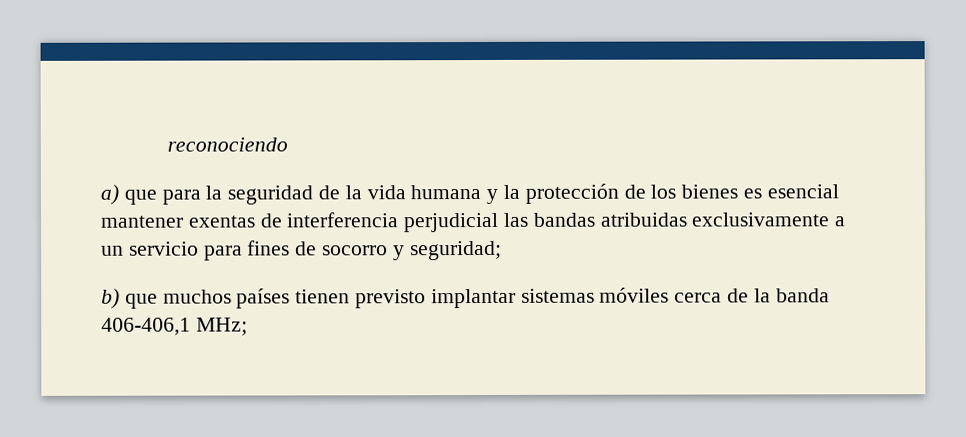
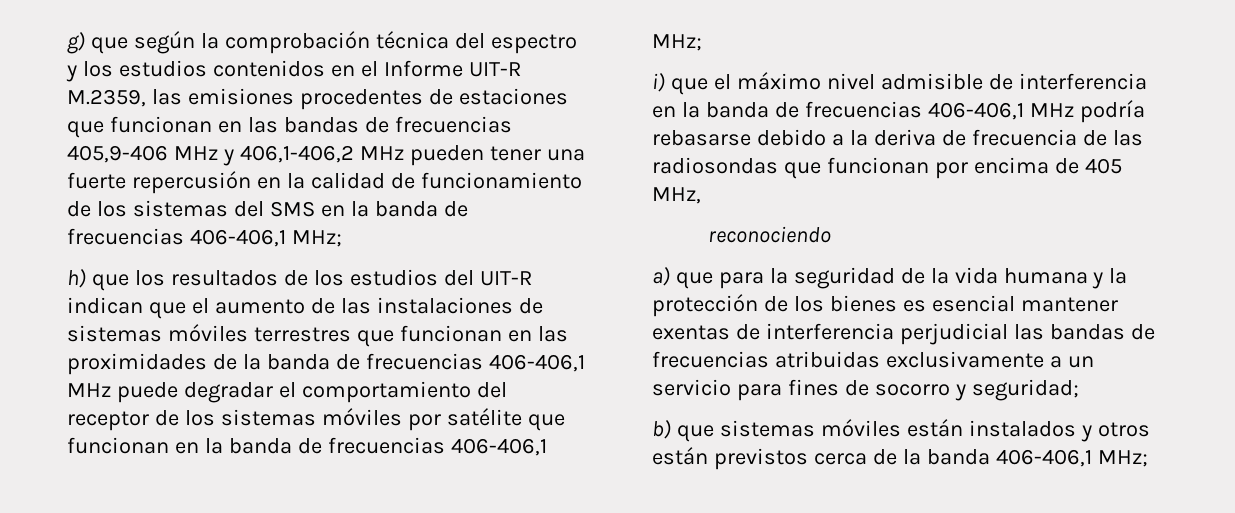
(166, 144) none -> [67,31,577,54] [66,60,521,82] [67,88,568,110] [67,116,512,138] [67,145,585,166] [67,171,582,194] [67,200,468,217] [67,228,342,247] [67,268,532,291] [67,297,543,319] [67,324,568,347] [67,353,585,375] [67,381,507,403] [67,408,565,431] [67,437,547,456] [652,34,702,51] [652,72,1147,95] [652,100,1145,123] [652,129,1143,146] [652,157,1122,179] [652,187,701,204] g) que según la comprobación técnica del espectro y los estudios contenidos en el Informe UIT-R M.2359, las emisiones procedentes de estaciones que funcionan en las bandas de frecuencias 405,9-406 MHz y 406,1-406,2 MHz pueden tener una fuerte repercusión en la calidad de funcionamiento de los sistemas del SMS en la banda de frecuencias 406-406,1 MHz; // h) que los resultados de los estudios del UIT-R indican que el aumento de las instalaciones de sistemas móviles terrestres que funcionan en las proximidades de la banda de frecuencias 406-406,1 MHz puede degradar el comportamiento del receptor de los sistemas móviles por satélite que funcionan en la banda de frecuencias 406-406,1 MHz; // i) que el máximo nivel admisible de interferencia en la banda de frecuencias 406-406,1 MHz podría rebasarse debido a la deriva de frecuencia de las radiosondas que funcionan por encima de 405 MHz, //
(596, 219) none -> [1130,324,1155,340] [652,351,769,368] de frecuencias
[162,287,670,309] muchos países tienen previsto implantar sistemas móviles -> [719,419,1150,442] [652,447,808,470] sistemas móviles están instalados y otros están previstos

